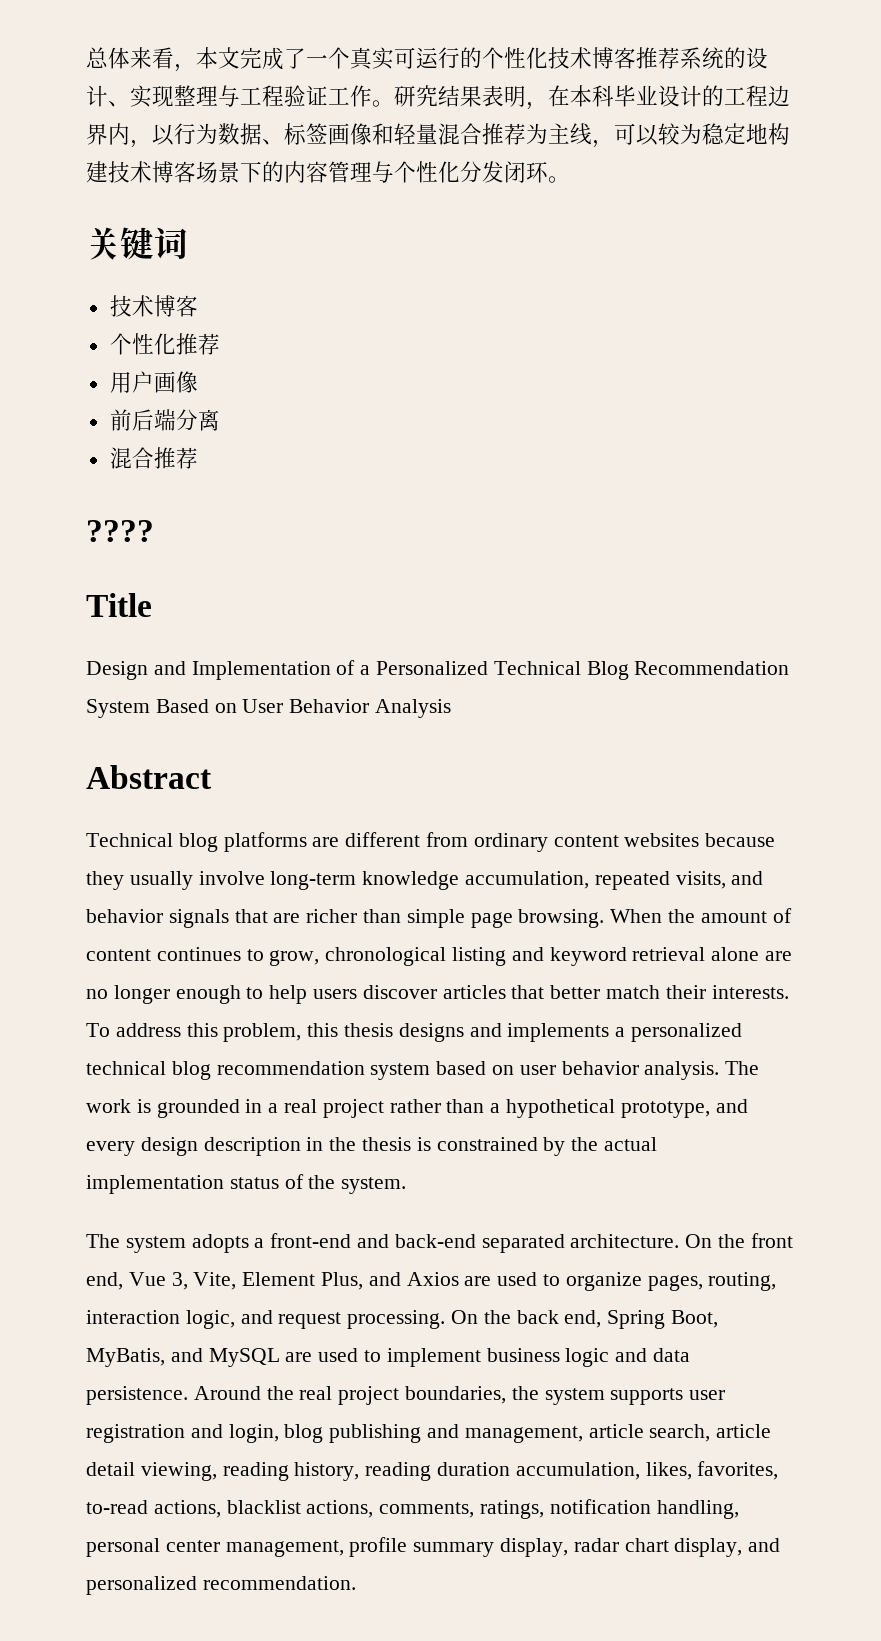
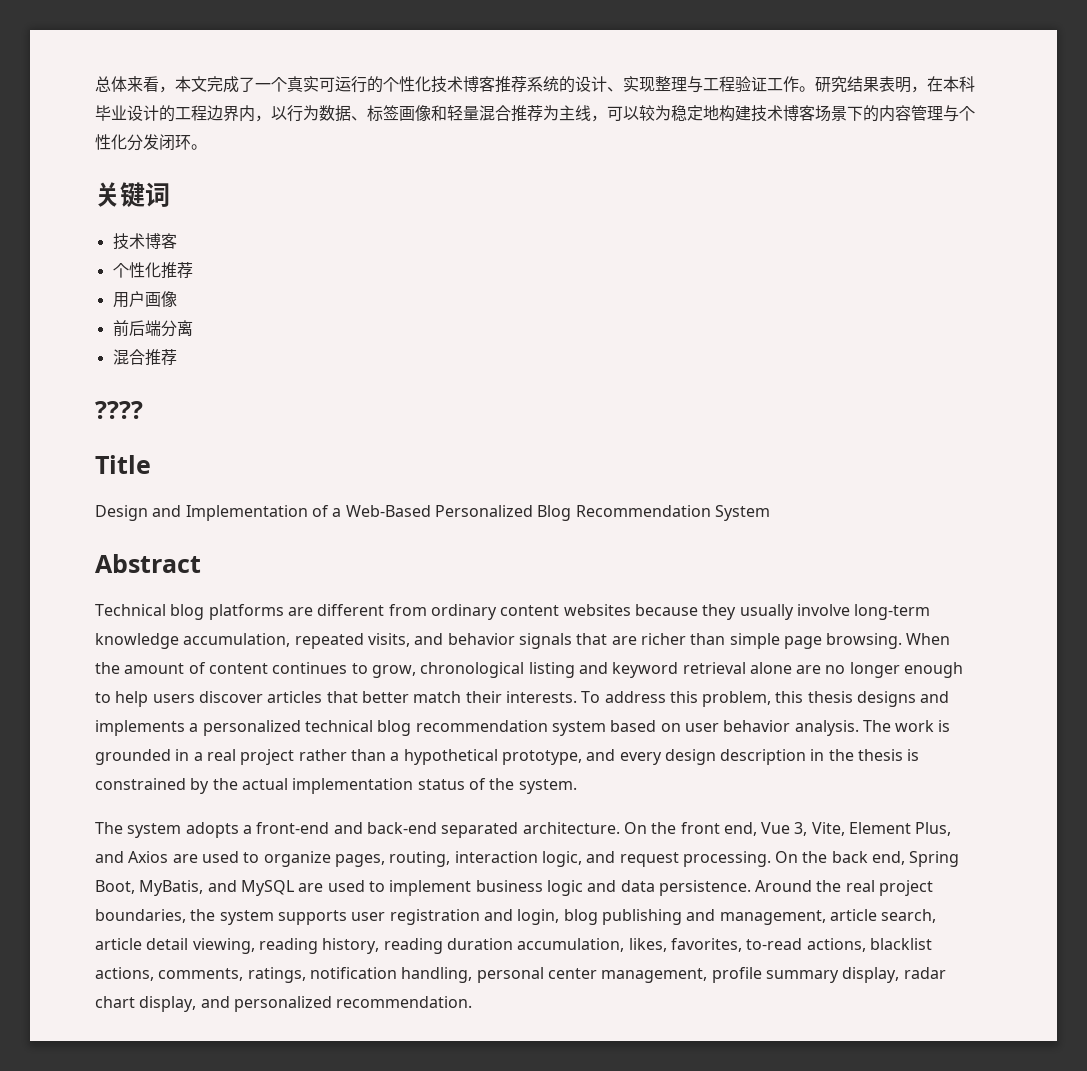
[376,661,581,675] Personalized Technical -> [345,505,533,517] Web-Based Personalized
[155,699,452,718] Based on User Behavior Analysis -> (770, 513) none

